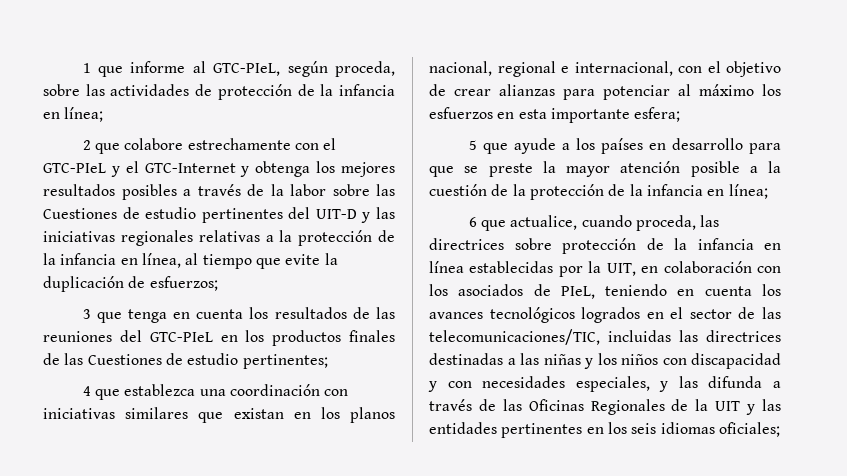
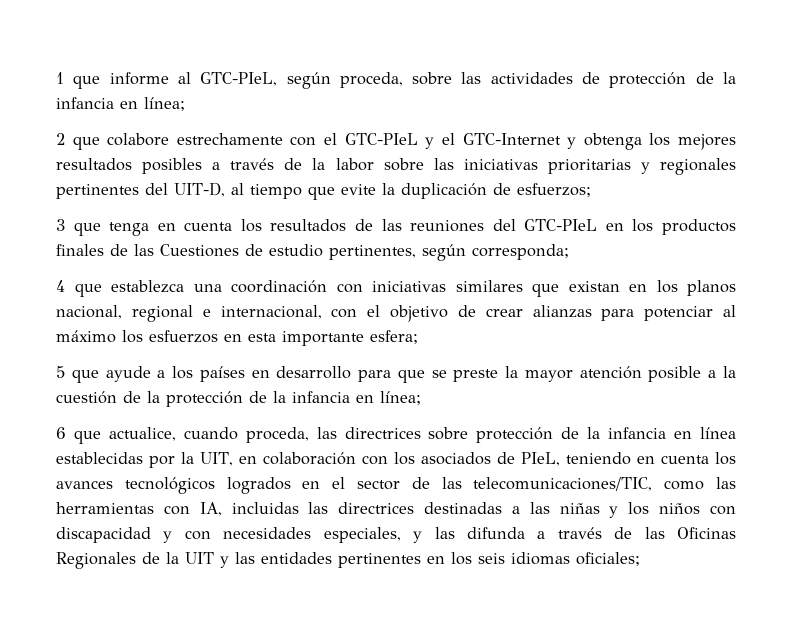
[43,207,395,223] [43,230,396,246] [43,253,181,268] Cuestiones de estudio pertinentes del UIT-D y las iniciativas regionales relativas a la protección de la infancia en línea, -> [463,158,736,175] [56,182,225,199] iniciativas prioritarias y regionales pertinentes del UIT-D,
[242,354,328,369] pertinentes; -> [329,244,569,261] pertinentes, según corresponda;
(600, 337) none -> [664,477,736,490] [56,502,222,516] como las herramientas con IA,

